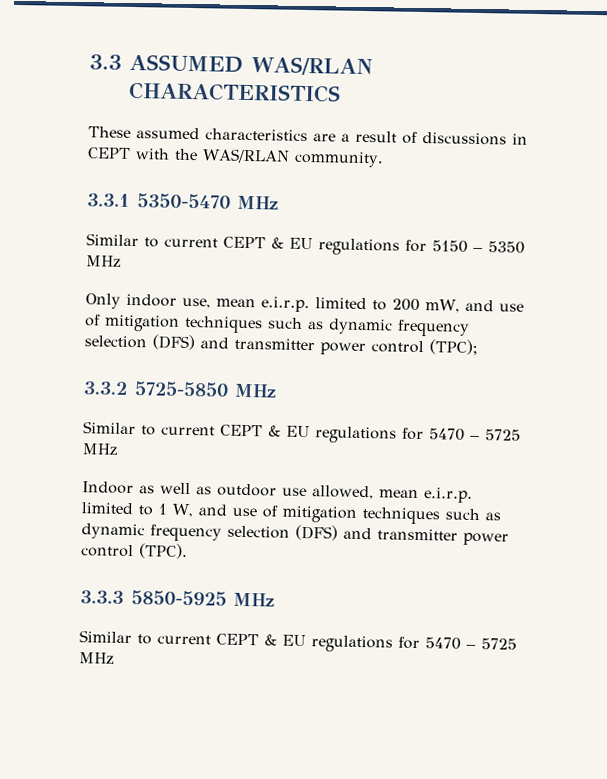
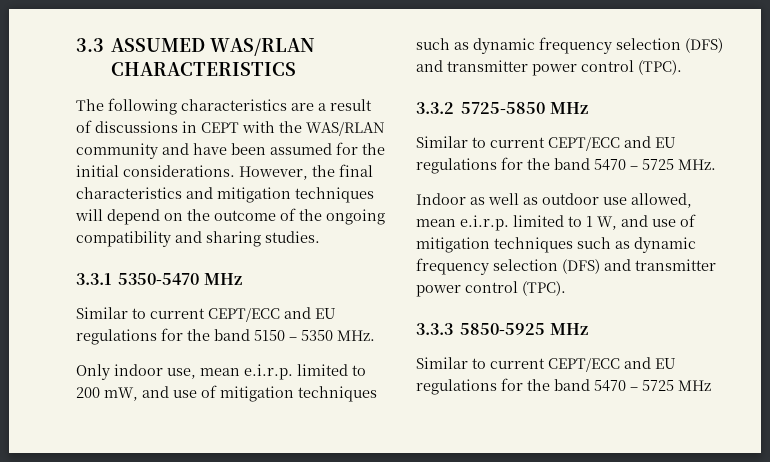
[88,126,200,140] These assumed -> [76,98,177,115] The following
[293,150,384,168] community. -> [76,142,385,159] [76,164,373,180] [76,187,374,203] [75,208,385,225] [76,231,320,247] community and have been assumed for the initial considerations. However, the final characteristics and mitigation techniques will depend on the outcome of the ongoing compatibility and sharing studies.
[223,236,427,256] CEPT & EU regulations for -> [208,307,336,322] [76,328,250,345] CEPT/ECC and EU regulations for the band
[86,255,121,268] MHz -> [337,330,375,341] MHz.
[429,339,478,356] (TPC); -> [638,60,682,75] (TPC).
[220,424,521,444] [82,443,118,456] CEPT & EU regulations for 5470 – 5725 MHz -> [548,136,676,151] [416,157,716,174] CEPT/ECC and EU regulations for the band 5470 – 5725 MHz.
[216,633,420,653] CEPT & EU regulations for -> [548,357,676,372] [416,378,590,395] CEPT/ECC and EU regulations for the band

